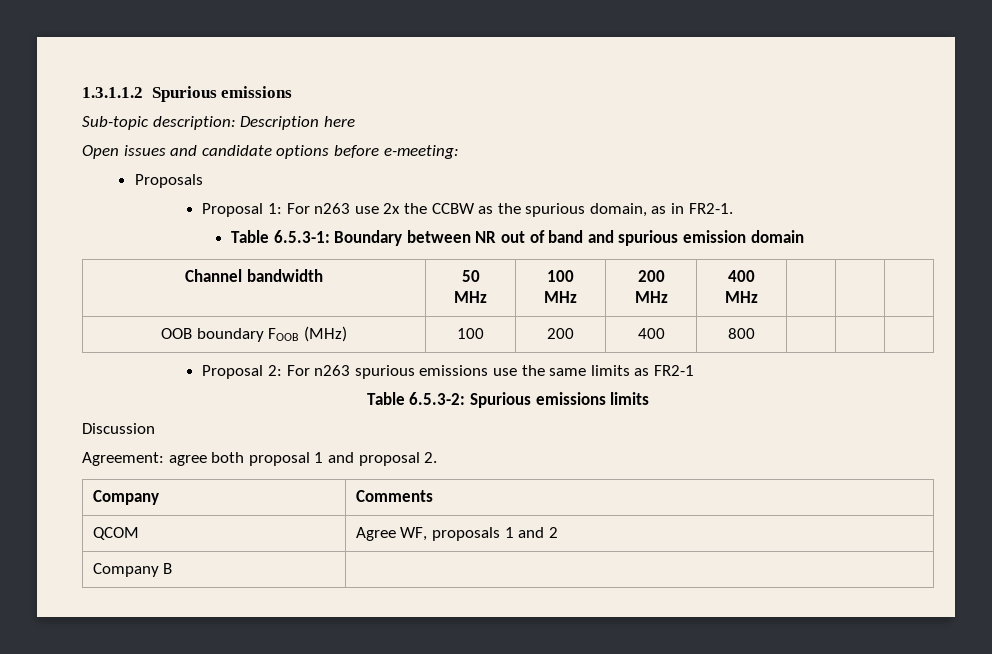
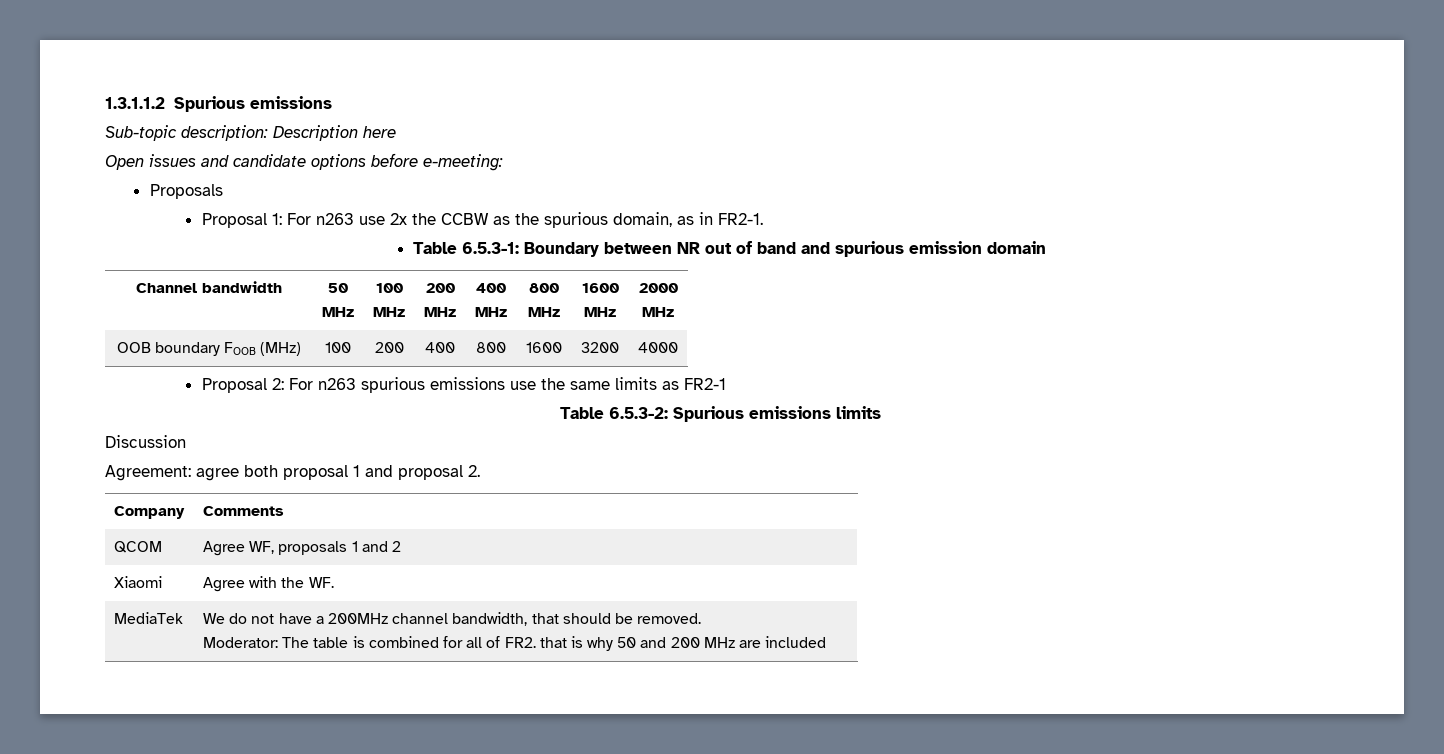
(758, 297) | | -> [529,283,559,293] [528,307,560,317] [581,283,619,293] [584,307,616,317] [638,283,678,293] [642,307,674,317] 800 // MHz | 1600 // MHz | 2000 // MHz
(755, 333) | | -> [526,342,562,353] [581,342,619,353] [638,342,678,353] 1600 | 3200 | 4000
[92,563,173,577] Company B | -> [114,576,163,588] [203,576,334,592] [114,612,184,624] [203,612,702,626] [203,636,827,651] Xiaomi | Agree with the WF. // MediaTek | We do not have a 200MHz channel bandwidth, that should be removed. // Moderator: The table is combined for all of FR2. that is why 50 and 200 MHz are included

